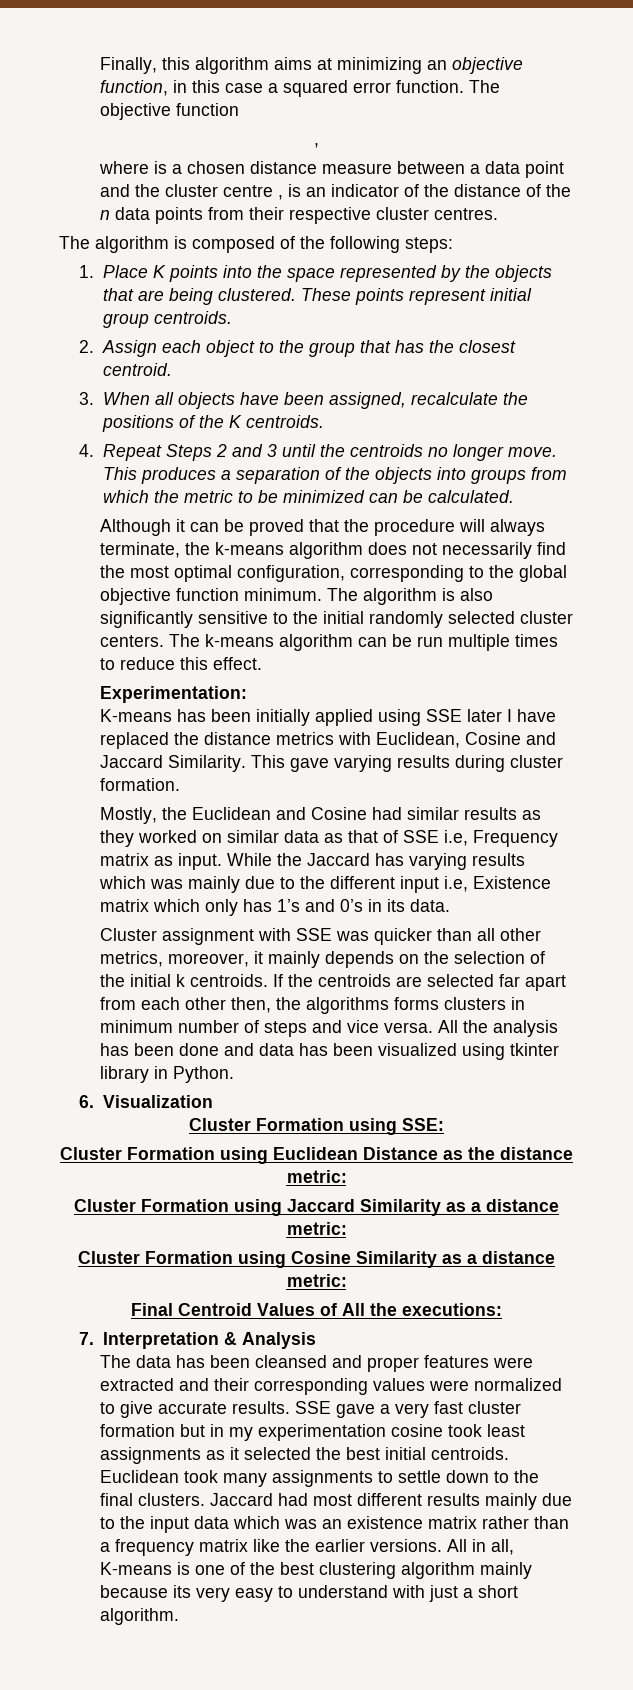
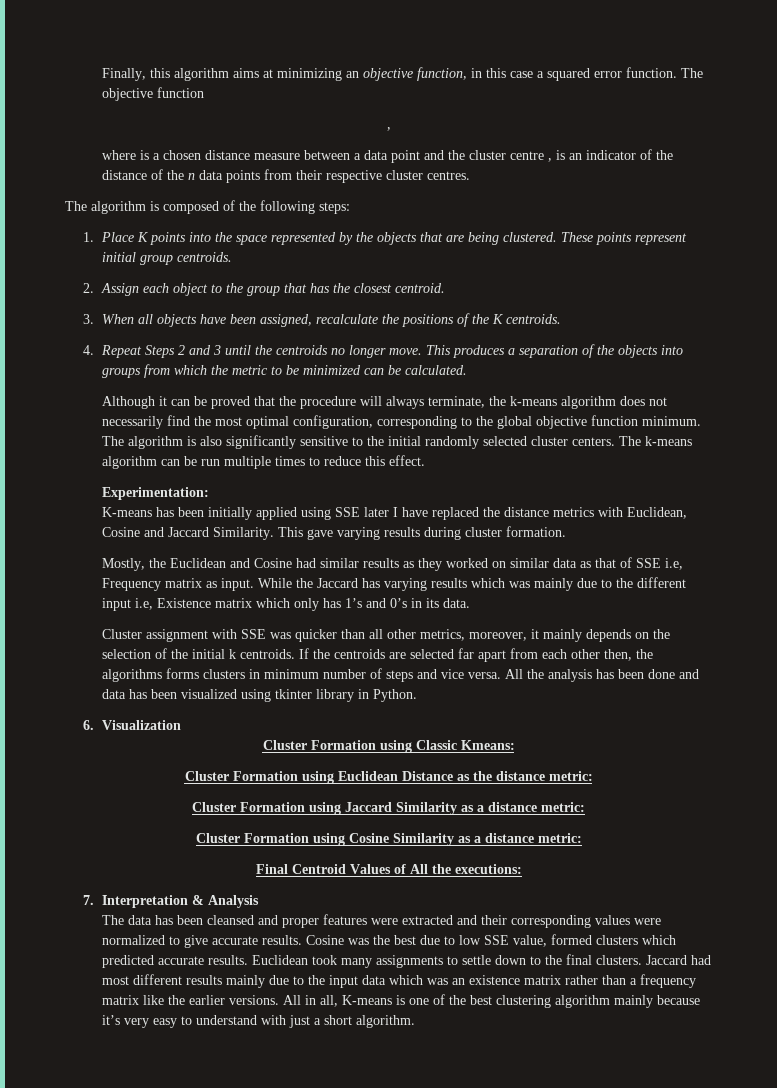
[402,1118,444,1131] SSE: -> [415,740,515,750] Classic Kmeans:
[294,1401,521,1418] [99,1424,525,1441] [99,1447,509,1464] SSE gave a very fast cluster formation but in my experimentation cosine took least assignments as it selected the best initial centroids. -> [305,934,676,947] [101,955,248,968] Cosine was the best due to low SSE value, formed clusters which predicted accurate results.
[172,1585,191,1598] its -> [101,1015,120,1025] it’s

